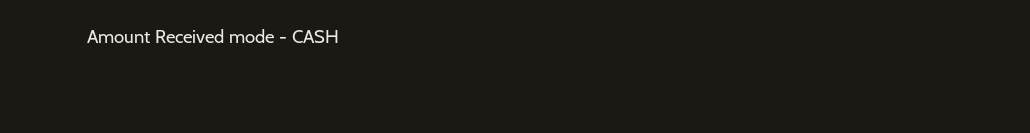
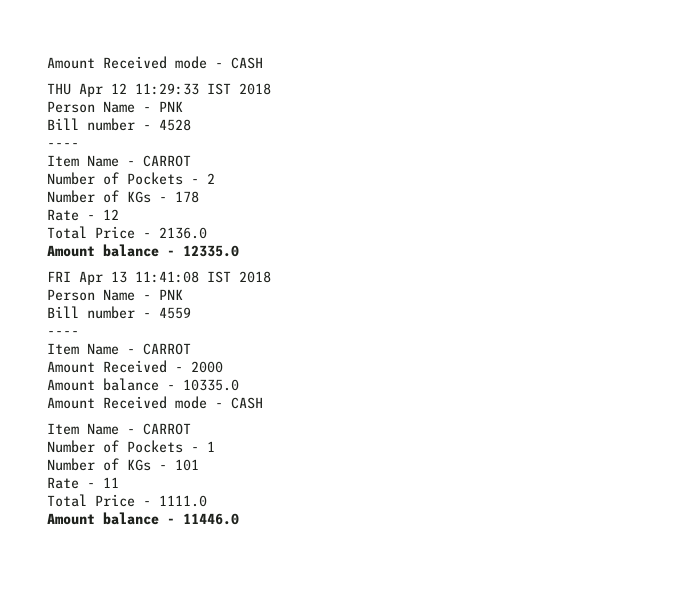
[87,29,339,43] Amount Received mode - CASH -> [47,56,263,69] [47,83,271,97] [47,101,183,113] [47,118,191,131] [47,143,79,148] [47,155,191,167] [47,172,215,185] [47,190,199,203] [47,209,119,221] [47,226,207,239] [47,244,239,257] [47,271,271,285] [47,289,183,301] [47,306,191,319] [47,331,79,336] [47,343,191,355] [47,360,223,373] [47,378,239,391] [47,396,263,409] [47,423,191,435] [47,440,215,453] [47,458,199,471] [47,477,119,489] [47,494,207,507] [47,512,239,525] Amount Received mode - CASH // THU Apr 12 11:29:33 IST 2018 // Person Name - PNK // Bill number - 4528 // ---- // Item Name - CARROT // Number of Pockets - 2 // Number of KGs - 178 // Rate - 12 // Total Price - 2136.0 // Amount balance - 12335.0 // FRI Apr 13 11:41:08 IST 2018 // Person Name - PNK // Bill number - 4559 // ---- // Item Name - CARROT // Amount Received - 2000 // Amount balance - 10335.0 // Amount Received mode - CASH // Item Name - CARROT // Number of Pockets - 1 // Number of KGs - 101 // Rate - 11 // Total Price - 1111.0 // Amount balance - 11446.0

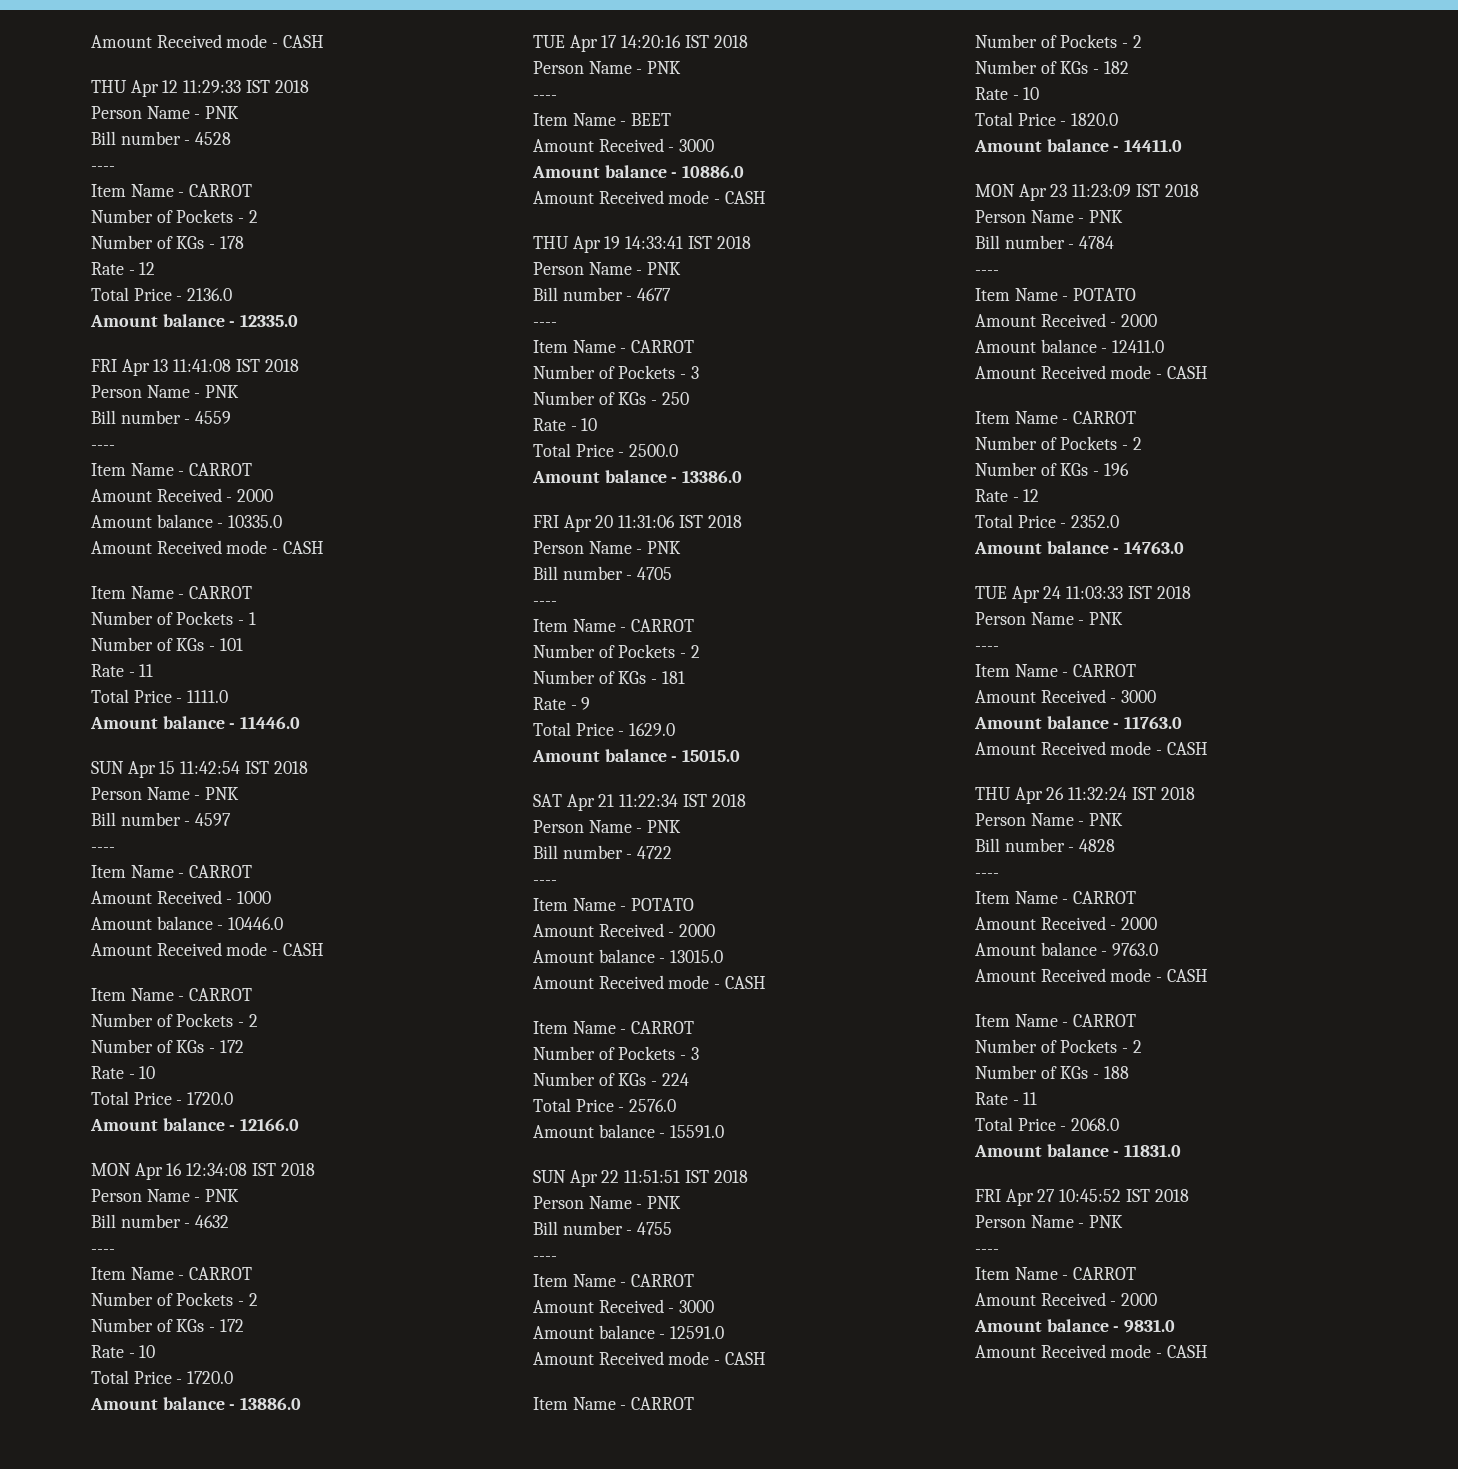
(239, 519) none -> [91,761,308,778] [91,787,240,800] [91,812,232,826] [91,847,115,852] [91,865,253,878] [91,890,272,904] [91,916,284,930] [91,942,324,956] [91,988,253,1001] [91,1013,258,1027] [91,1039,244,1053] [91,1066,156,1079] [91,1091,234,1105] [90,1118,300,1131] [91,1163,315,1180] [91,1189,240,1202] [91,1214,230,1228] [91,1249,115,1254] [91,1267,253,1280] [91,1292,258,1306] [91,1318,244,1332] [91,1345,156,1358] [91,1370,234,1384] [90,1397,302,1410] [533,35,748,52] [533,61,682,74] [533,95,557,100] [533,113,672,126] [533,138,715,152] [532,165,745,178] [533,190,766,204] [533,236,751,253] [533,262,682,275] [533,287,672,301] [533,322,557,327] [533,340,695,353] [533,365,699,379] [533,391,689,405] [533,418,598,431] [533,443,679,457] [532,470,743,483] [533,515,742,532] [533,541,682,554] [533,566,673,580] [533,601,557,606] [533,619,695,632] [533,644,700,658] [533,670,685,684] [533,697,591,710] [533,722,676,736] [532,749,741,762] [533,794,746,811] [533,820,682,833] [533,845,673,859] [533,880,557,885] [533,898,695,911] [533,923,716,937] [533,949,724,963] [533,975,766,989] [533,1021,695,1034] [533,1046,699,1060] [533,1072,689,1086] [533,1098,677,1112] [533,1124,725,1138] [533,1170,748,1187] [533,1196,682,1209] [533,1221,673,1235] [533,1256,557,1261] [533,1274,695,1287] [533,1299,715,1313] [533,1325,725,1339] [533,1351,766,1365] [533,1397,695,1410] [975,34,1142,48] [975,60,1129,74] [975,87,1040,100] [975,112,1119,126] [974,139,1183,152] [975,184,1199,201] [975,210,1124,223] [975,235,1115,249] [975,270,999,275] [975,288,1137,301] [975,313,1158,327] [975,339,1165,353] [975,365,1208,379] [975,411,1137,424] [975,436,1142,450] [975,462,1129,476] [975,489,1040,502] [975,514,1120,528] [974,541,1185,554] [975,586,1191,603] [975,612,1124,625] [975,646,999,651] [975,664,1137,677] [975,689,1157,703] [974,716,1183,729] [975,741,1208,755] [975,787,1195,804] [975,813,1124,826] [975,838,1116,852] [975,873,999,878] [975,891,1137,904] [975,916,1158,930] [975,942,1159,956] [975,968,1208,982] [975,1014,1137,1027] [975,1039,1142,1053] [975,1065,1129,1079] [975,1092,1038,1105] [975,1117,1120,1131] [974,1144,1182,1157] [975,1189,1189,1206] [975,1215,1124,1228] [975,1249,999,1254] [975,1267,1137,1280] [975,1292,1158,1306] [974,1319,1176,1333] [975,1344,1208,1358] // SUN Apr 15 11:42:54 IST 2018 // Person Name - PNK // Bill number - 4597 // ---- // Item Name - CARROT // Amount Received - 1000 // Amount balance - 10446.0 // Amount Received mode - CASH // Item Name - CARROT // Number of Pockets - 2 // Number of KGs - 172 // Rate - 10 // Total Price - 1720.0 // Amount balance - 12166.0 // MON Apr 16 12:34:08 IST 2018 // Person Name - PNK // Bill number - 4632 // ---- // Item Name - CARROT // Number of Pockets - 2 // Number of KGs - 172 // Rate - 10 // Total Price - 1720.0 // Amount balance - 13886.0 // TUE Apr 17 14:20:16 IST 2018 // Person Name - PNK // ---- // Item Name - BEET // Amount Received - 3000 // Amount balance - 10886.0 // Amount Received mode - CASH // THU Apr 19 14:33:41 IST 2018 // Person Name - PNK // Bill number - 4677 // ---- // Item Name - CARROT // Number of Pockets - 3 // Number of KGs - 250 // Rate - 10 // Total Price - 2500.0 // Amount balance - 13386.0 // FRI Apr 20 11:31:06 IST 2018 // Person Name - PNK // Bill number - 4705 // ---- // Item Name - CARROT // Number of Pockets - 2 // Number of KGs - 181 // Rate - 9 // Total Price - 1629.0 // Amount balance - 15015.0 // SAT Apr 21 11:22:34 IST 2018 // Person Name - PNK // Bill number - 4722 // ---- // Item Name - POTATO // Amount Received - 2000 // Amount balance - 13015.0 // Amount Received mode - CASH // Item Name - CARROT // Number of Pockets - 3 // Number of KGs - 224 // Total Price - 2576.0 // Amount balance - 15591.0 // SUN Apr 22 11:51:51 IST 2018 // Person Name - PNK // Bill number - 4755 // ---- // Item Name - CARROT // Amount Received - 3000 // Amount balance - 12591.0 // Amount Received mode - CASH // Item Name - CARROT // Number of Pockets - 2 // Number of KGs - 182 // Rate - 10 // Total Price - 1820.0 // Amount balance - 14411.0 // MON Apr 23 11:23:09 IST 2018 // Person Name - PNK // Bill number - 4784 // ---- // Item Name - POTATO // Amount Received - 2000 // Amount balance - 12411.0 // Amount Received mode - CASH // Item Name - CARROT // Number of Pockets - 2 // Number of KGs - 196 // Rate - 12 // Total Price - 2352.0 // Amount balance - 14763.0 // TUE Apr 24 11:03:33 IST 2018 // Person Name - PNK // ---- // Item Name - CARROT // Amount Received - 3000 // Amount balance - 11763.0 // Amount Received mode - CASH // THU Apr 26 11:32:24 IST 2018 // Person Name - PNK // Bill number - 4828 // ---- // Item Name - CARROT // Amount Received - 2000 // Amount balance - 9763.0 // Amount Received mode - CASH // Item Name - CARROT // Number of Pockets - 2 // Number of KGs - 188 // Rate - 11 // Total Price - 2068.0 // Amount balance - 11831.0 // FRI Apr 27 10:45:52 IST 2018 // Person Name - PNK // ---- // Item Name - CARROT // Amount Received - 2000 // Amount balance - 9831.0 // Amount Received mode - CASH

